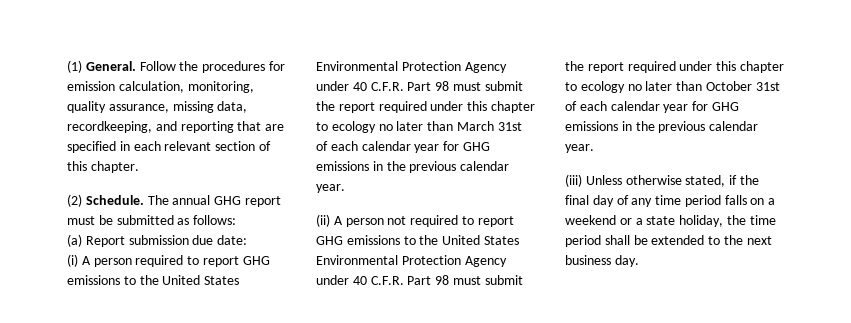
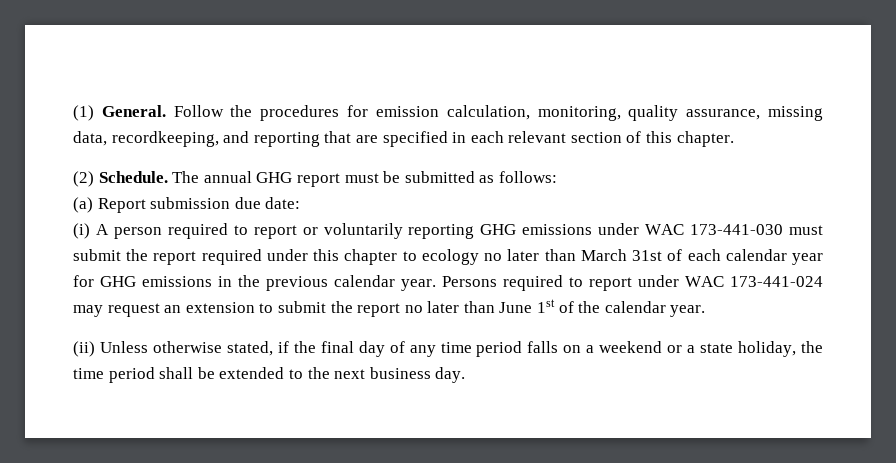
[242,256,270,265] [67,275,240,285] [316,61,507,73] [316,81,450,91] GHG emissions to the United States Environmental Protection Agency under 40 C.F.R. Part 98 -> [302,223,784,239] or voluntarily reporting GHG emissions under WAC 173-441-030
[316,214,514,227] [316,235,519,245] [316,255,507,267] [316,275,523,285] [565,61,784,73] [565,81,780,93] [565,101,739,113] [565,121,759,133] [565,144,594,153] [565,174,582,187] // (ii) A person not required to report GHG emissions to the United States Environmental Protection Agency under 40 C.F.R. Part 98 must submit the report required under this chapter to ecology no later than October 31st of each calendar year for GHG emissions in the previous calendar year. // (iii) -> [442,275,823,291] [73,299,706,317] [73,341,95,357] Persons required to report under WAC 173-441-024 may request an extension to submit the report no later than June 1st of the calendar year. // (ii)

